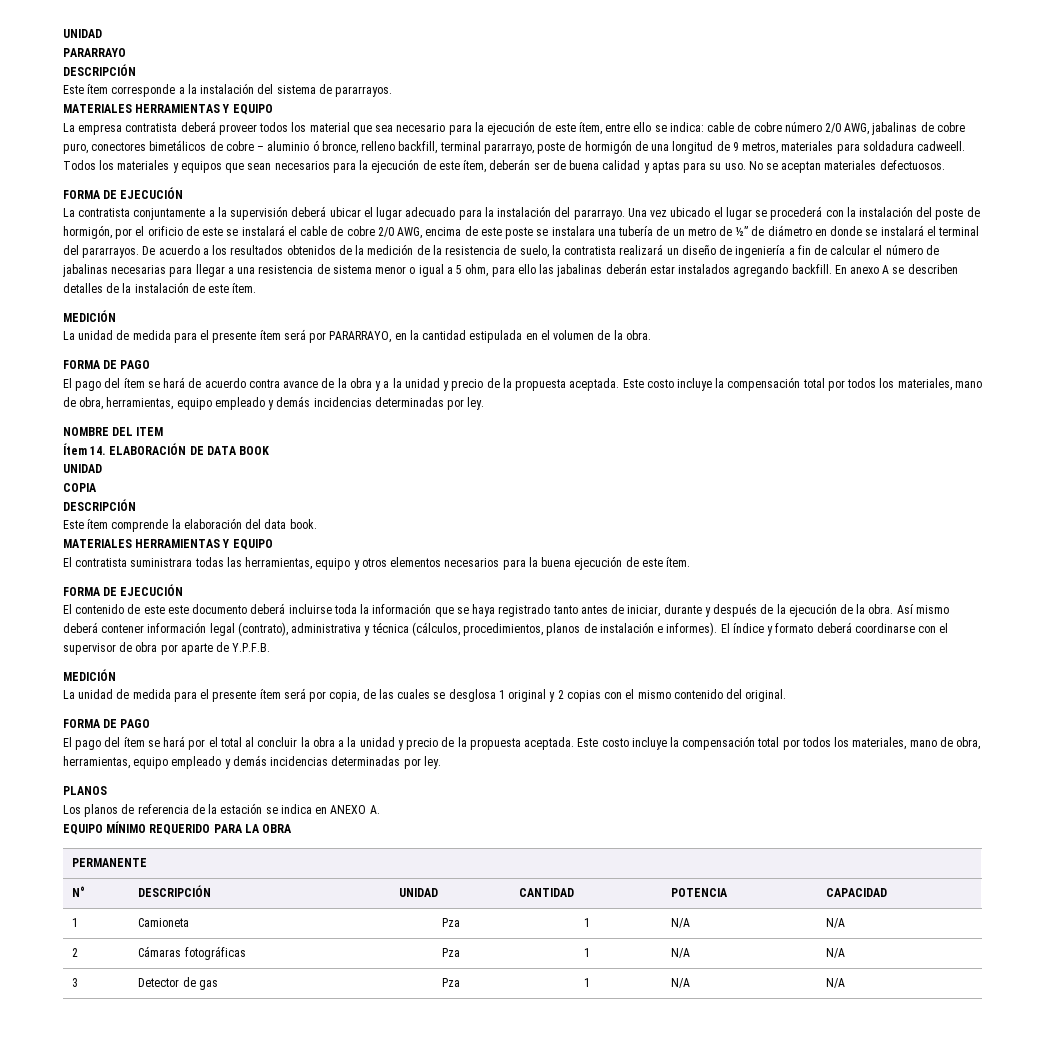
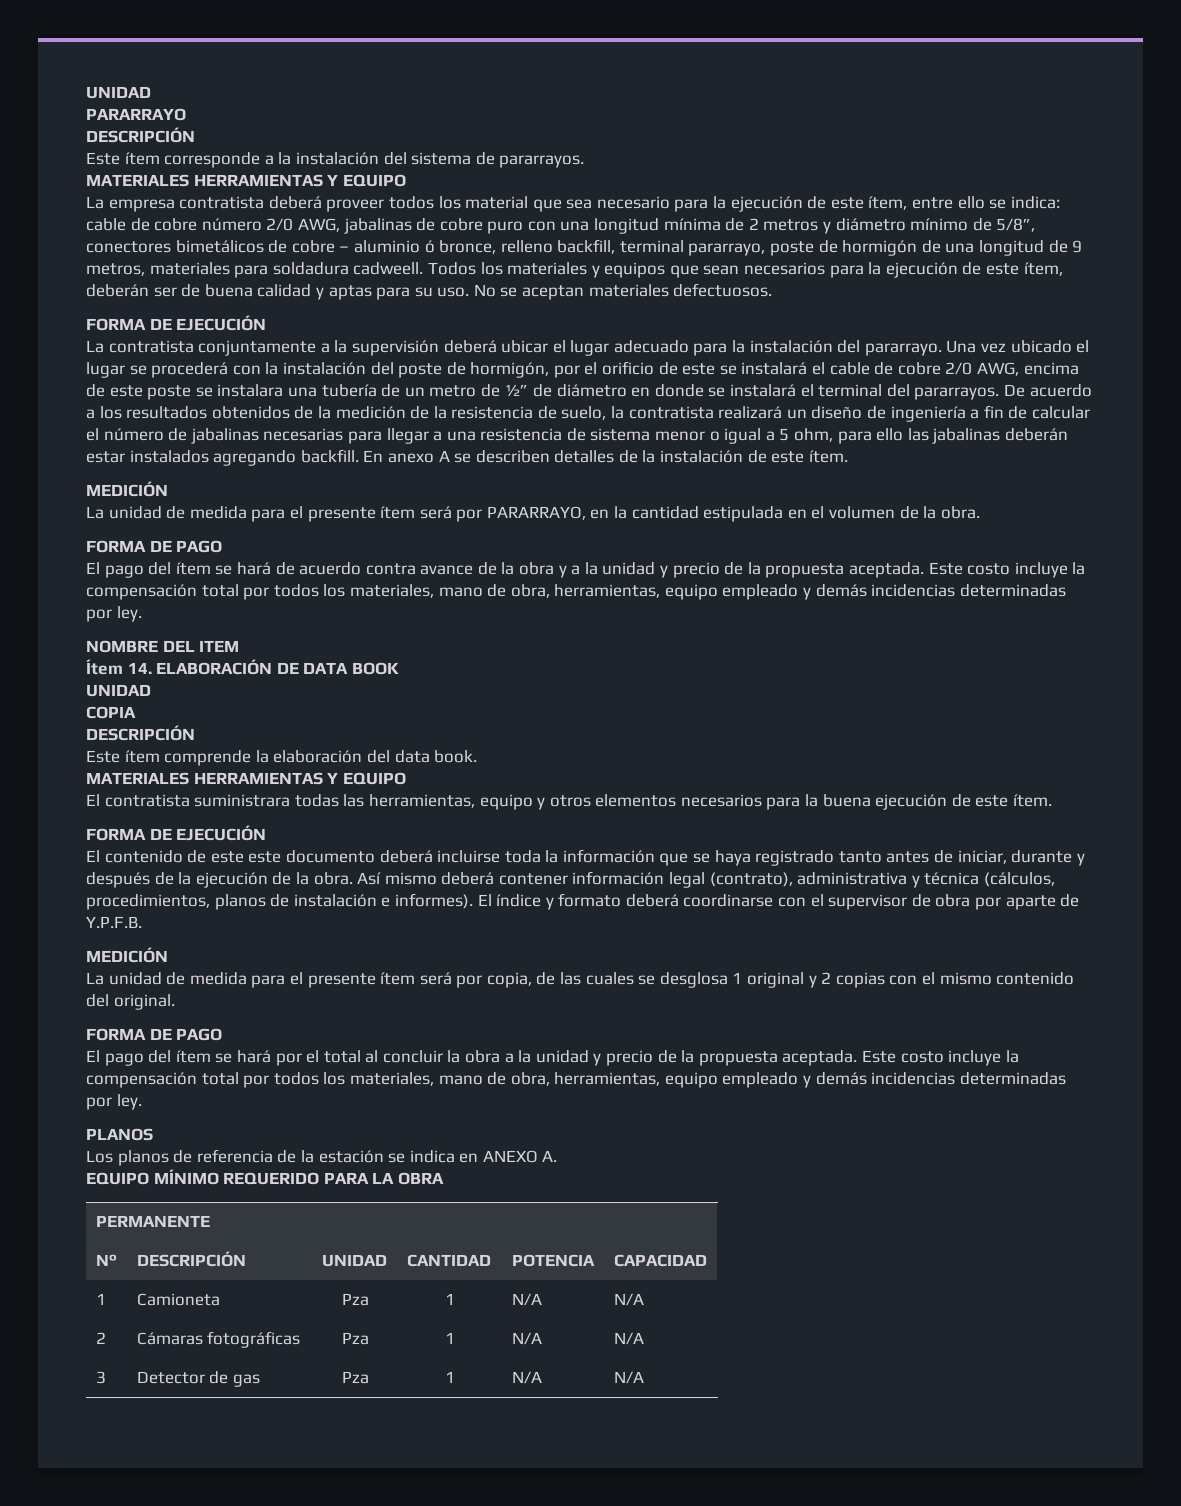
[63,143,88,154] puro, -> [487,218,1036,234] puro con una longitud mínima de 2 metros y diámetro mínimo de 5/8”,

